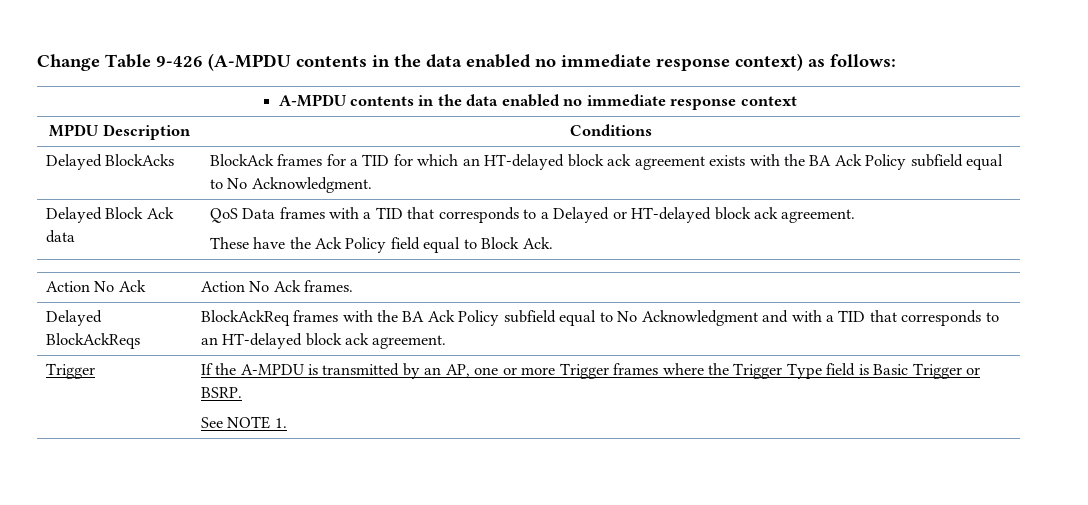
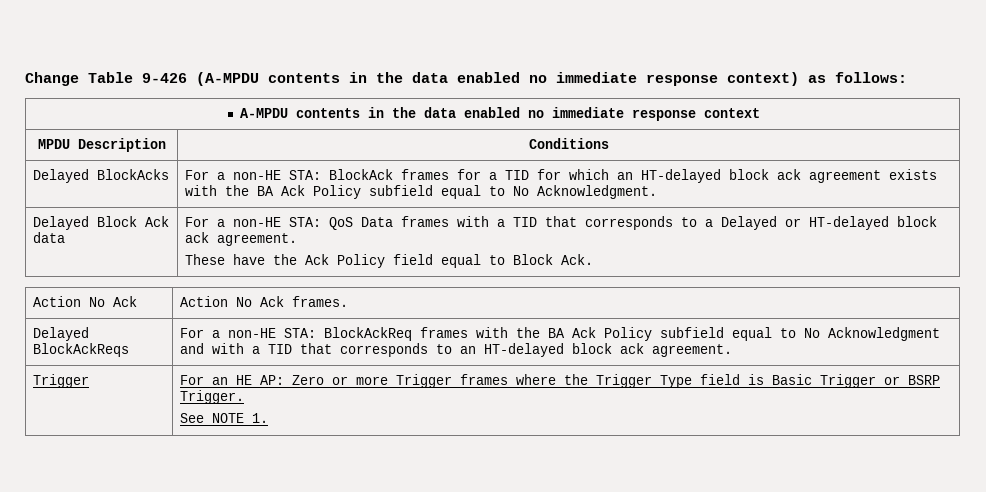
(175, 160) none -> [184,170,321,180] For a non-HE STA:
(75, 236) none -> [184,217,321,227] For a non-HE STA:
(140, 341) none -> [179,328,316,338] For a non-HE STA:
[200,363,499,379] If the A-MPDU is transmitted by an AP, one -> [179,375,324,385] For an HE AP: Zero
[200,387,242,398] BSRP. -> [907,375,940,385] [179,390,244,404] BSRP Trigger.

